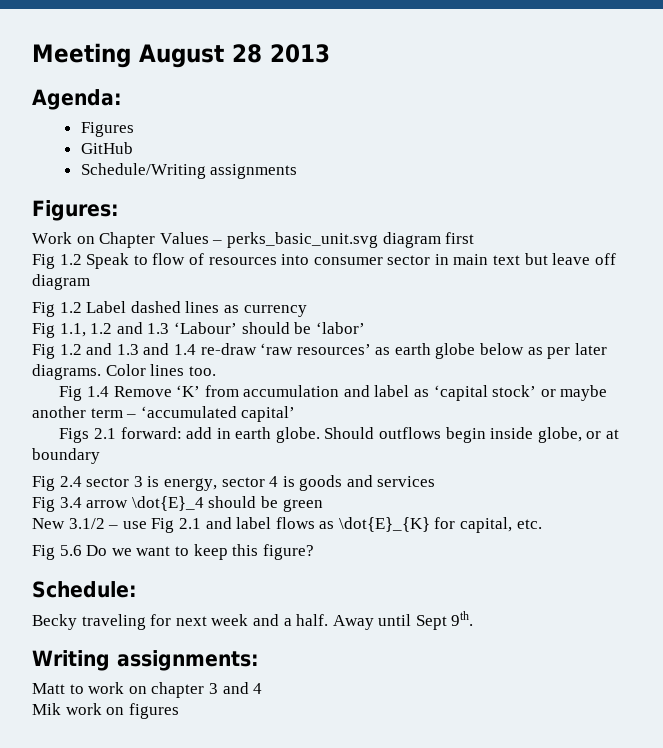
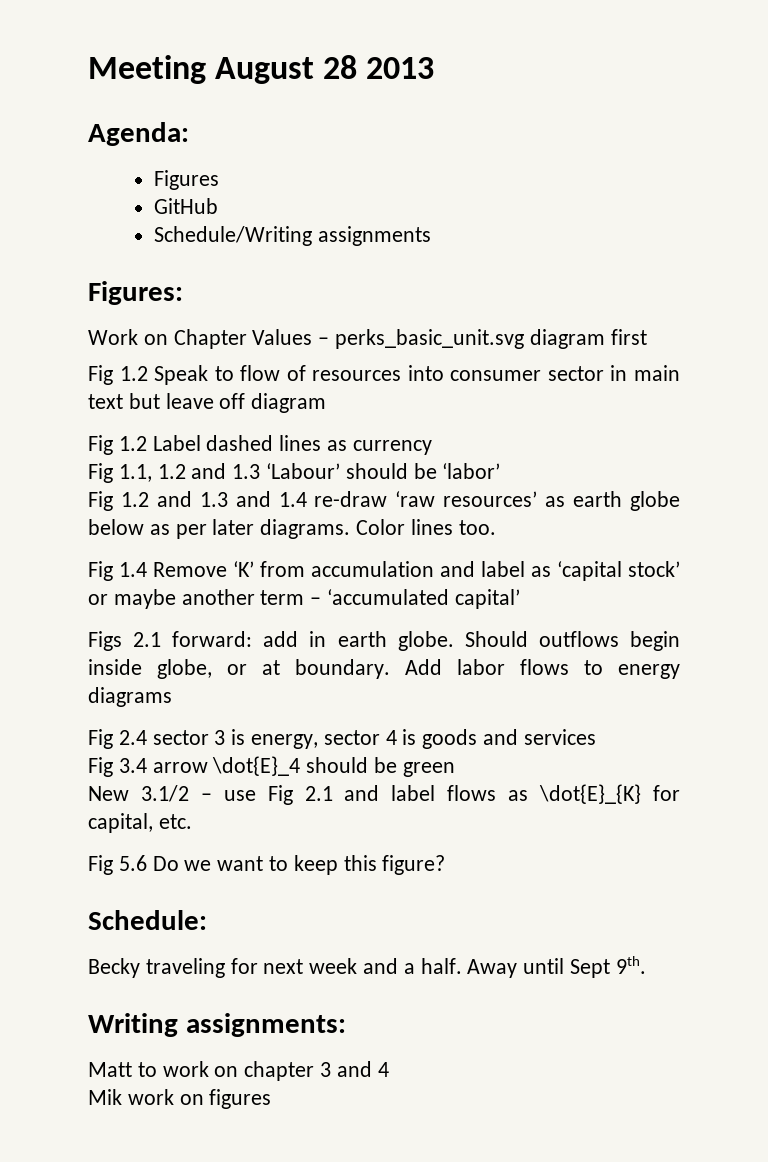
[32,448,100,464] boundary -> [295,659,680,679] [88,687,172,707] boundary. Add labor flows to energy diagrams

